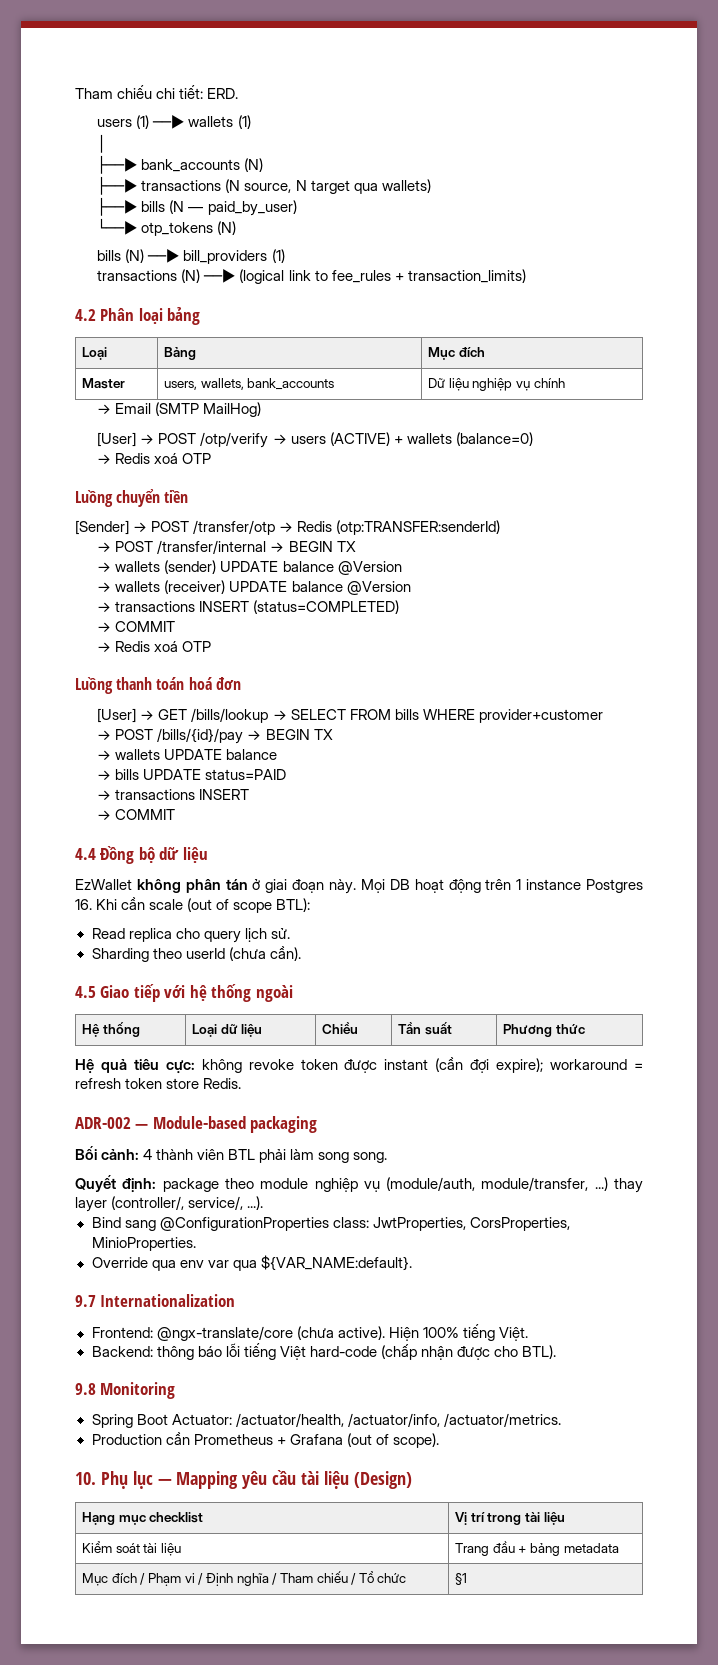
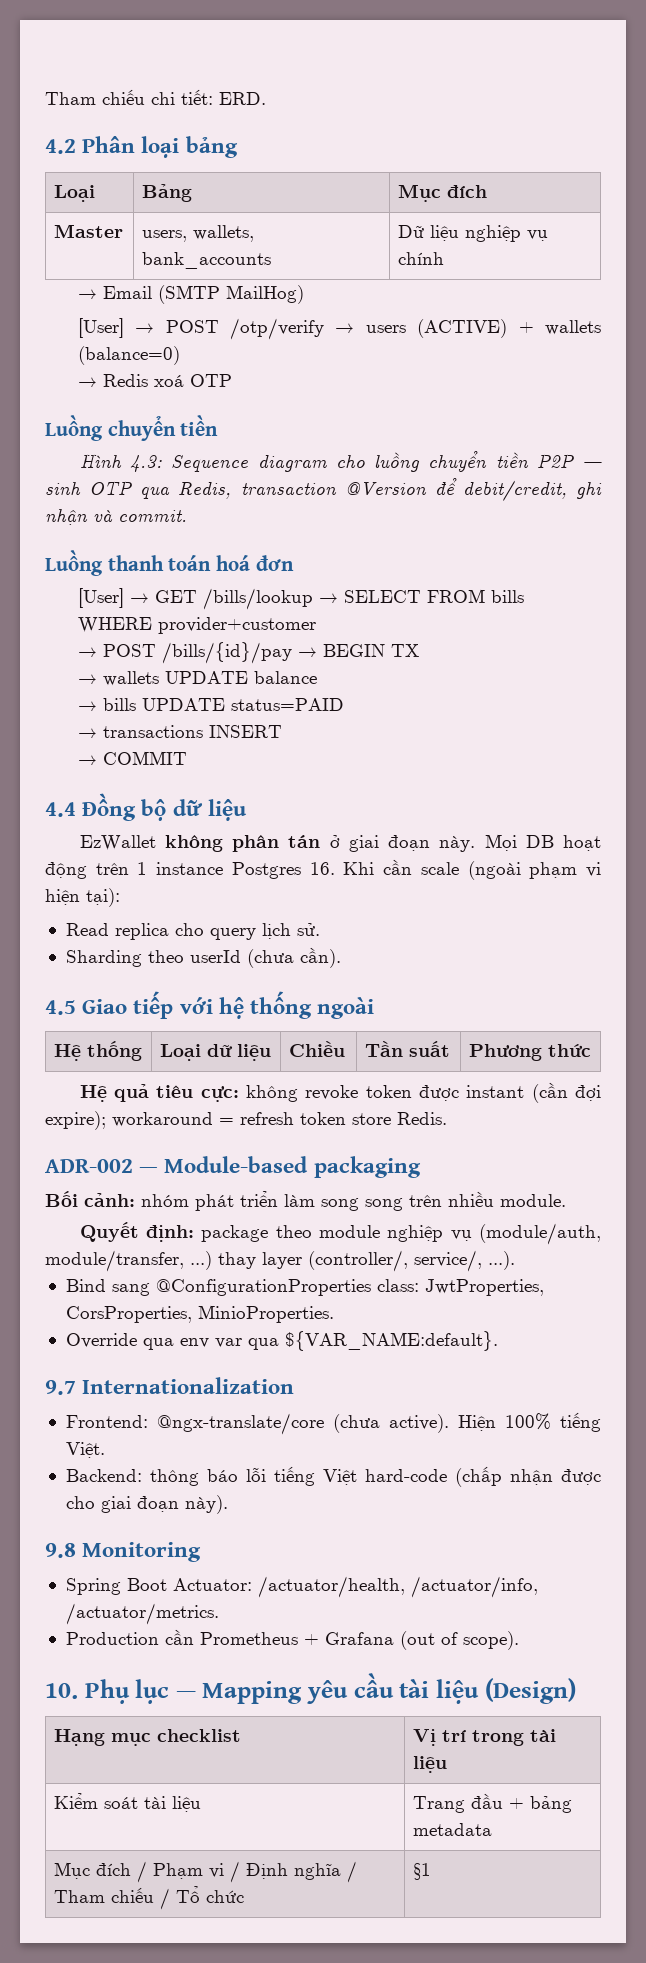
[97,115,251,129] [97,134,107,153] [97,155,264,174] [97,176,431,195] [97,197,297,216] [97,218,237,236] [97,249,285,264] [97,269,526,284] // users (1) ──► wallets (1) // │ // ├──► bank_accounts (N) // ├──► transactions (N source, N target qua wallets) // ├──► bills (N — paid_by_user) // └──► otp_tokens (N) // bills (N) ──► bill_providers (1) // transactions (N) ──► (logical link to fee_rules + transaction_limits) -> (266, 98) none
[75,520,501,535] [97,540,356,554] [97,560,402,575] [97,580,411,595] [97,600,400,614] [97,621,176,632] [97,641,212,652] [Sender] → POST /transfer/otp → Redis (otp:TRANSFER:senderId) // → POST /transfer/internal → BEGIN TX // → wallets (sender) UPDATE balance @Version // → wallets (receiver) UPDATE balance @Version // → transactions INSERT (status=COMPLETED) // → COMMIT // → Redis xoá OTP -> [79,451,603,472] [45,478,602,501] [45,509,187,525] Hình 4.3: Sequence diagram cho luồng chuyển tiền P2P — sinh OTP qua Redis, transaction @Version để debit/credit, ghi nhận và commit.
[187,898,311,913] (out of scope BTL): -> [467,861,602,880] [45,888,120,907] (ngoài phạm vi hiện tại):
[143,1149,388,1163] 4 thành viên BTL phải làm song song. -> [141,1191,566,1211] nhóm phát triển làm song song trên nhiều module.
[522,1345,557,1359] BTL). -> [100,1495,228,1514] giai đoạn này).

